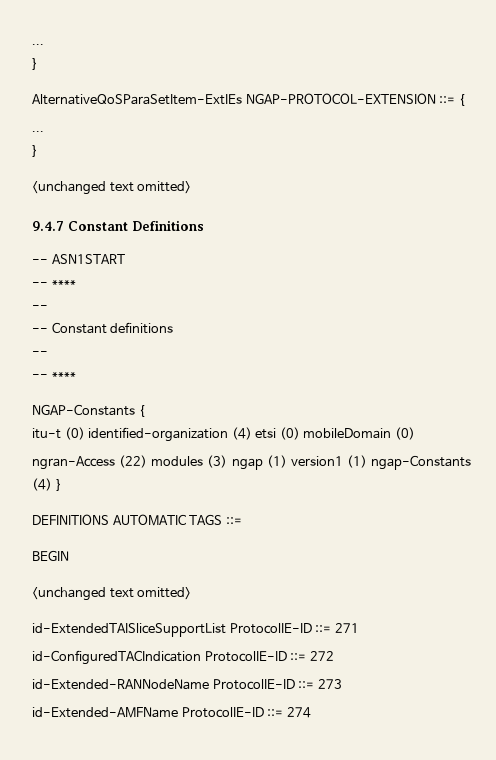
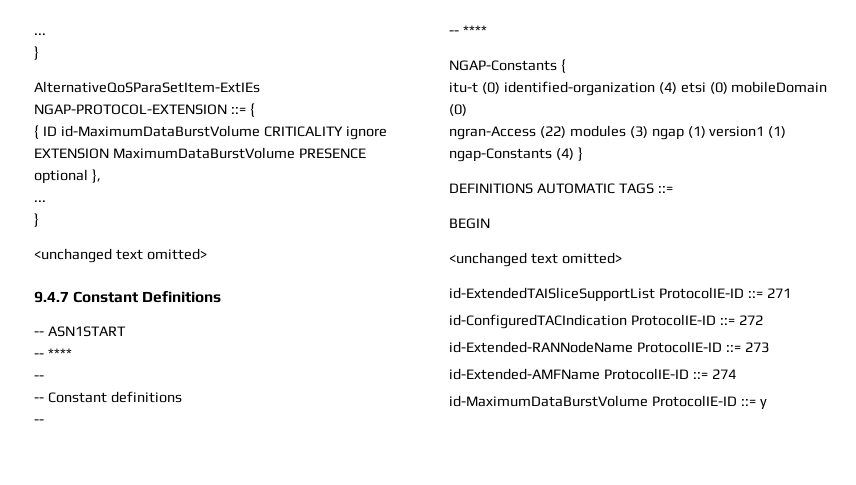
(465, 100) none -> [34,125,387,140] [34,147,366,159] [34,169,101,184] // { ID id-MaximumDataBurstVolume CRITICALITY ignore EXTENSION MaximumDataBurstVolume PRESENCE optional },
(311, 712) none -> [449,395,767,410] // id-MaximumDataBurstVolume ProtocolIE-ID ::= y

